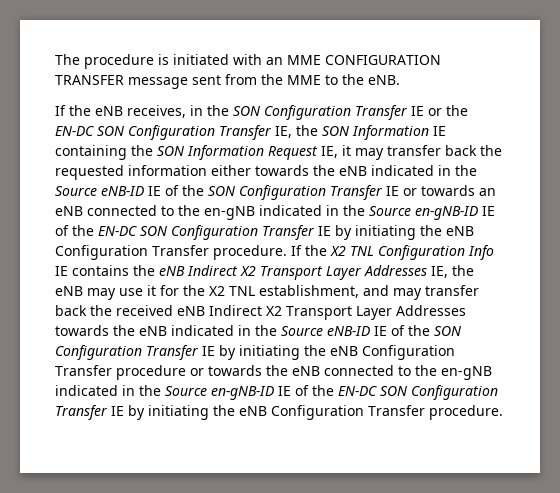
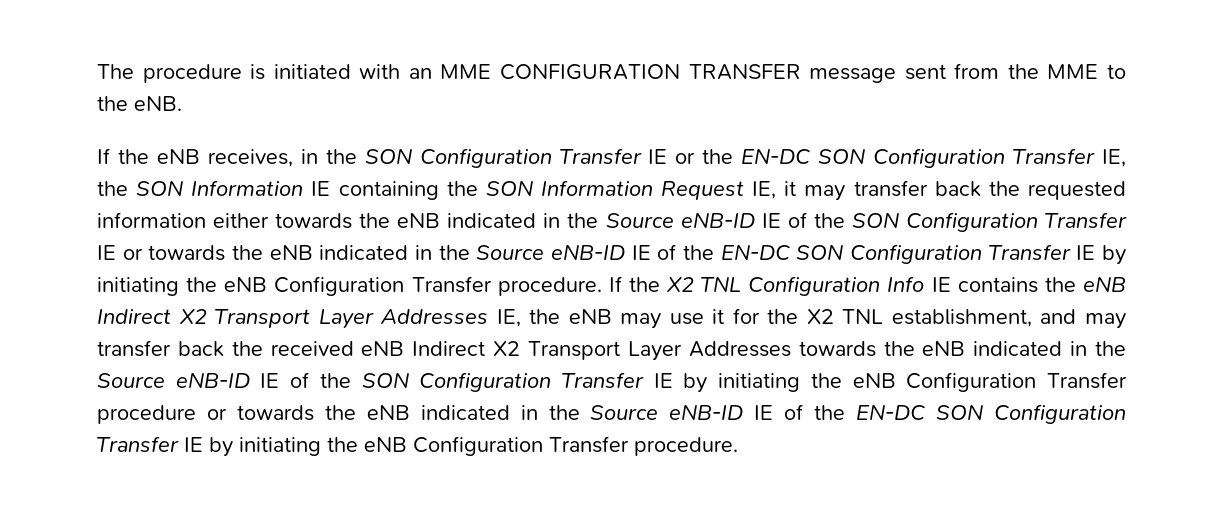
[479,188,496,196] [55,205,478,220] an eNB connected to the en-gNB indicated in the Source en-gNB-ID -> [232,244,625,261] the eNB indicated in the Source eNB-ID
[324,365,492,380] [55,385,274,400] connected to the en-gNB indicated in the Source en-gNB-ID -> [420,404,744,421] indicated in the Source eNB-ID

